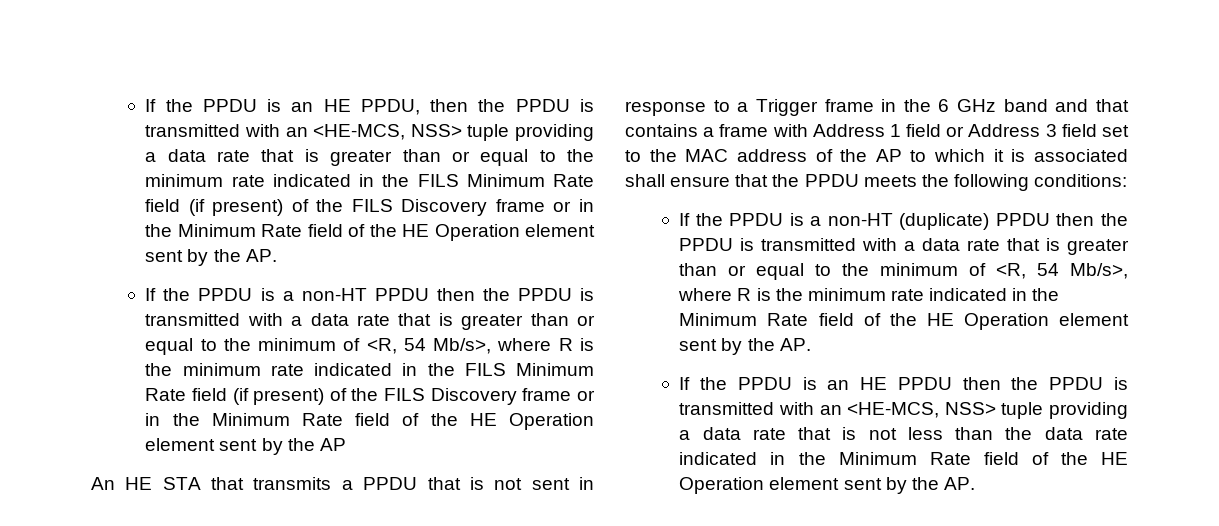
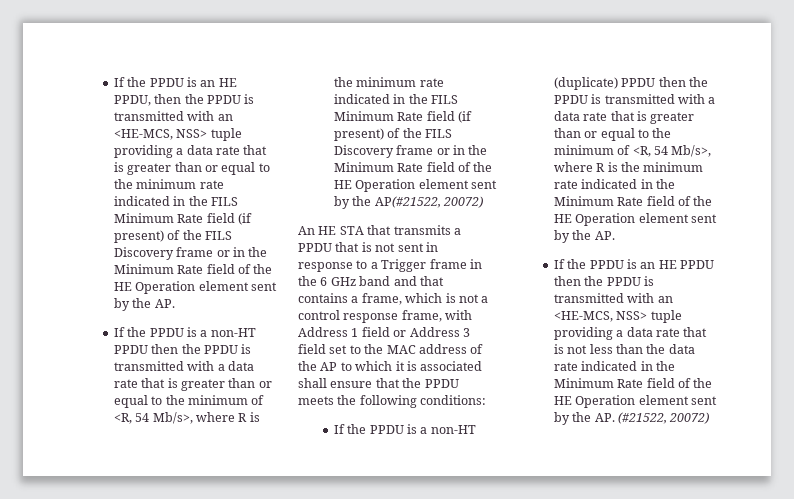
[319,438,346,451] AP -> [374,196,483,208] AP(#21522, 20072)
[719,124,769,137] frame -> [361,293,489,305] [298,310,442,323] frame, which is not a control response frame,
(976, 483) none -> [617,412,710,424] (#21522, 20072)

